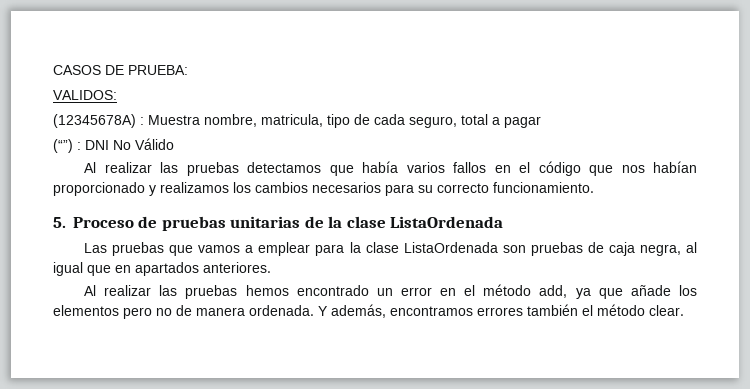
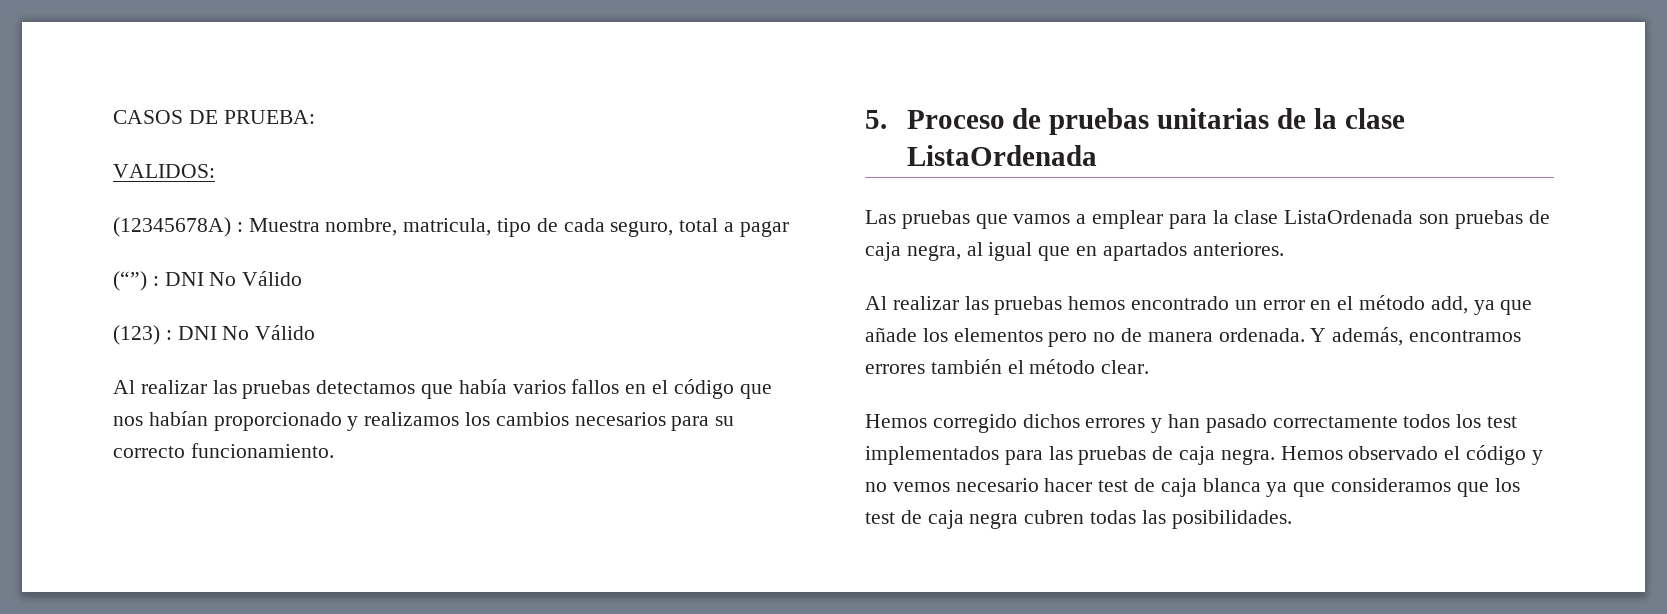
(174, 144) none -> [113,325,316,345] // (123) : DNI No Válido
(684, 310) none -> [865,414,1518,433] [865,445,1543,465] [865,478,1520,497] [865,510,1292,529] // Hemos corregido dichos errores y han pasado correctamente todos los test implementados para las pruebas de caja negra. Hemos observado el código y no vemos necesario hacer test de caja blanca ya que consideramos que los test de caja negra cubren todas las posibilidades.

